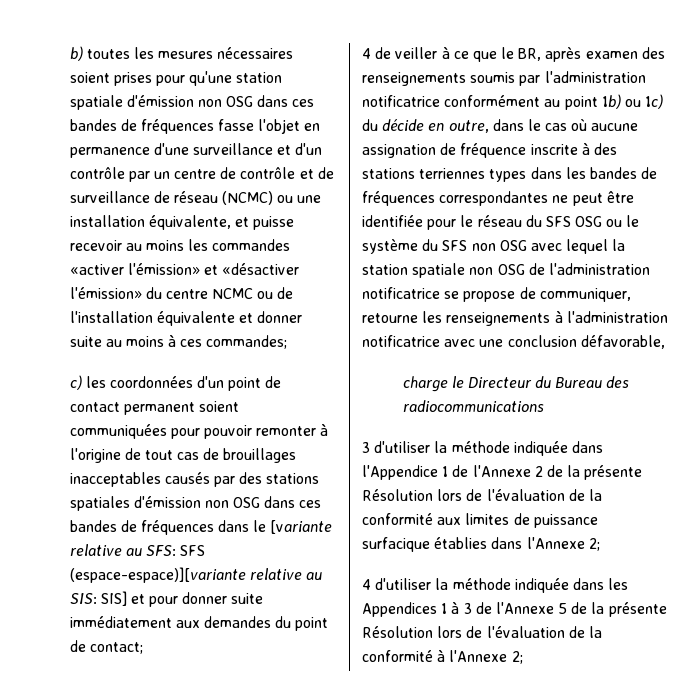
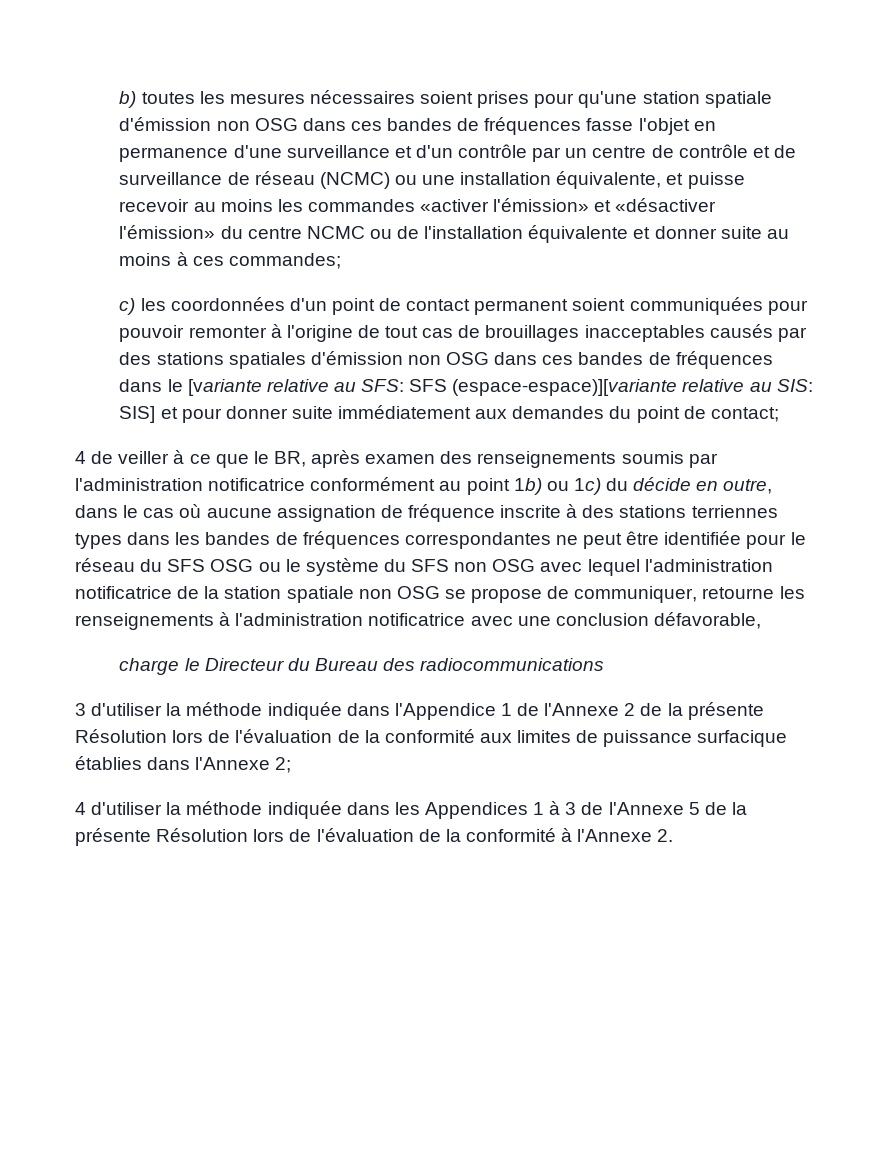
(609, 246) none -> [644,559,773,572] [75,586,200,599] l'administration notificatrice de
[528,263,650,275] [362,287,440,299] de l'administration notificatrice -> (440, 592) none
[511,651,523,664] 2; -> [657,829,674,842] 2.

